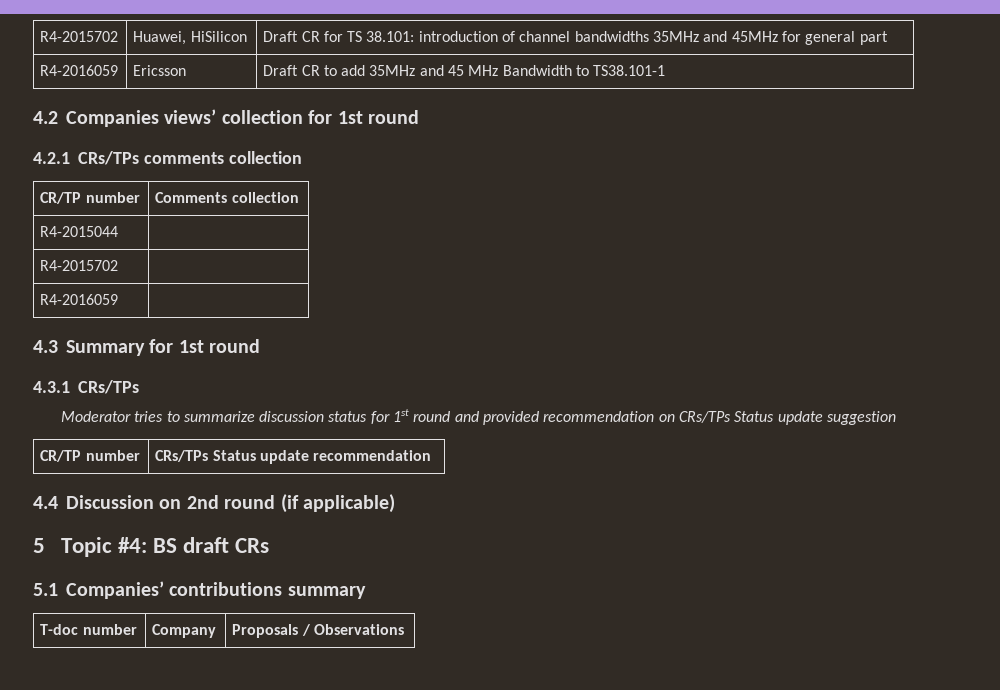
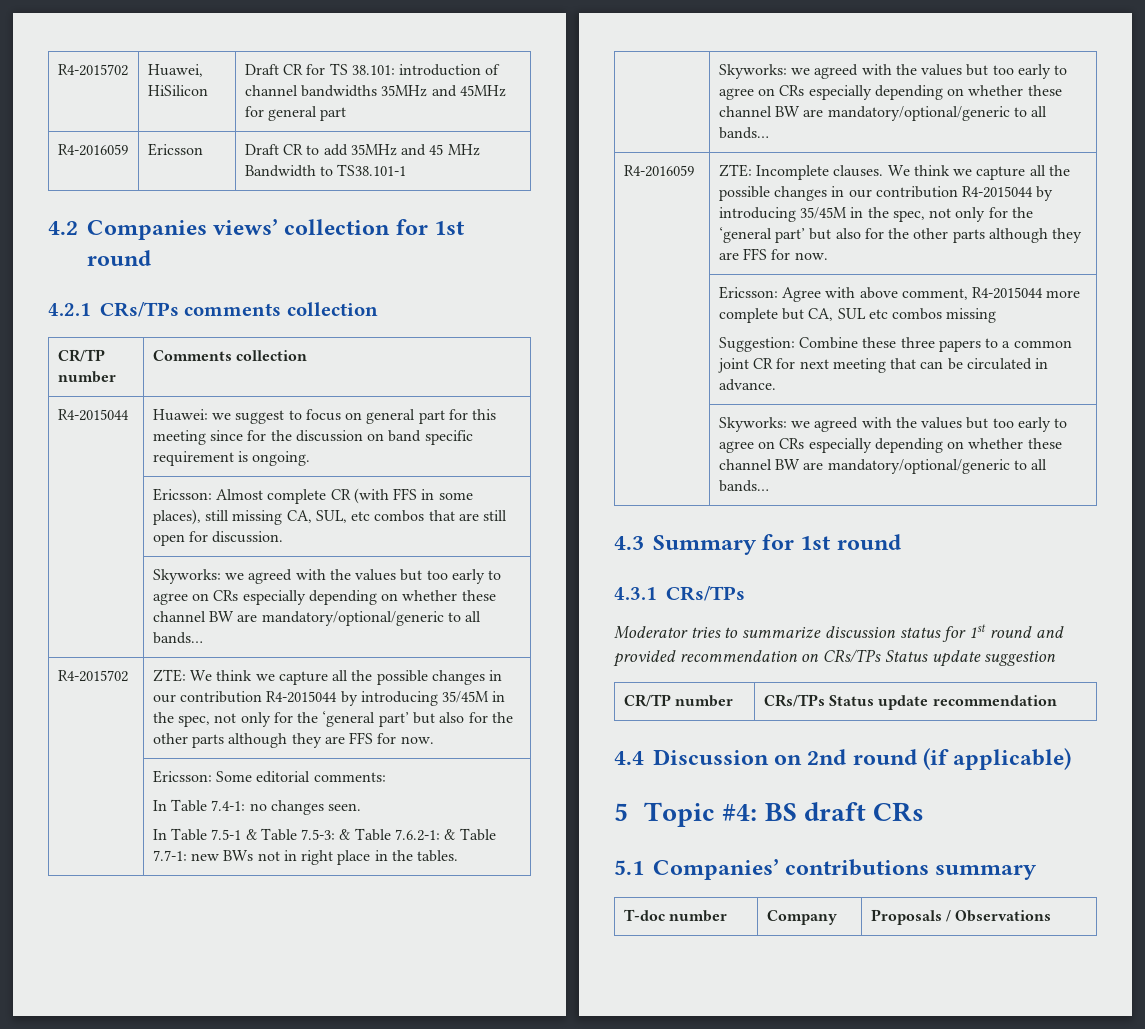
[40,260,119,271] [40,294,119,305] // R4-2015702 | // R4-2016059 | -> [152,409,497,424] [152,430,473,445] [152,451,311,466] [152,488,473,504] [152,509,508,525] [152,531,284,546] [152,569,502,584] [152,590,496,605] [152,611,482,626] [152,632,203,644] [57,670,128,682] [152,669,503,685] [152,691,506,706] [152,711,514,727] [152,732,434,748] [152,770,386,783] [152,799,362,815] [152,828,496,841] [152,850,459,865] [718,64,1068,79] [718,85,1062,100] [718,106,1048,121] [718,127,769,139] [623,165,694,177] [718,164,1071,180] [718,186,1054,201] [718,207,1034,222] [718,227,1083,243] [718,248,828,260] [718,286,1081,302] [718,308,997,323] [718,337,1072,352] [717,358,1049,373] [718,379,776,391] [718,417,1068,432] [718,438,1062,453] [718,459,1048,474] [718,480,769,492] Huawei: we suggest to focus on general part for this meeting since for the discussion on band specific requirement is ongoing. // | Ericsson: Almost complete CR (with FFS in some places), still missing CA, SUL, etc combos that are still open for discussion. // | Skyworks: we agreed with the values but too early to agree on CRs especially depending on whether these channel BW are mandatory/optional/generic to all bands… // R4-2015702 | ZTE: We think we capture all the possible changes in our contribution R4-2015044 by introducing 35/45M in the spec, not only for the ‘general part’ but also for the other parts although they are FFS for now. // | Ericsson: Some editorial comments: // In Table 7.4-1: no changes seen. // In Table 7.5-1 & Table 7.5-3: & Table 7.6.2-1: & Table 7.7-1: new BWs not in right place in the tables. // | Skyworks: we agreed with the values but too early to agree on CRs especially depending on whether these channel BW are mandatory/optional/generic to all bands… // R4-2016059 | ZTE: Incomplete clauses. We think we capture all the possible changes in our contribution R4-2015044 by introducing 35/45M in the spec, not only for the ‘general part’ but also for the other parts although they are FFS for now. // | Ericsson: Agree with above comment, R4-2015044 more complete but CA, SUL etc combos missing // Suggestion: Combine these three papers to a common joint CR for next meeting that can be circulated in advance. // | Skyworks: we agreed with the values but too early to agree on CRs especially depending on whether these channel BW are mandatory/optional/generic to all bands…

